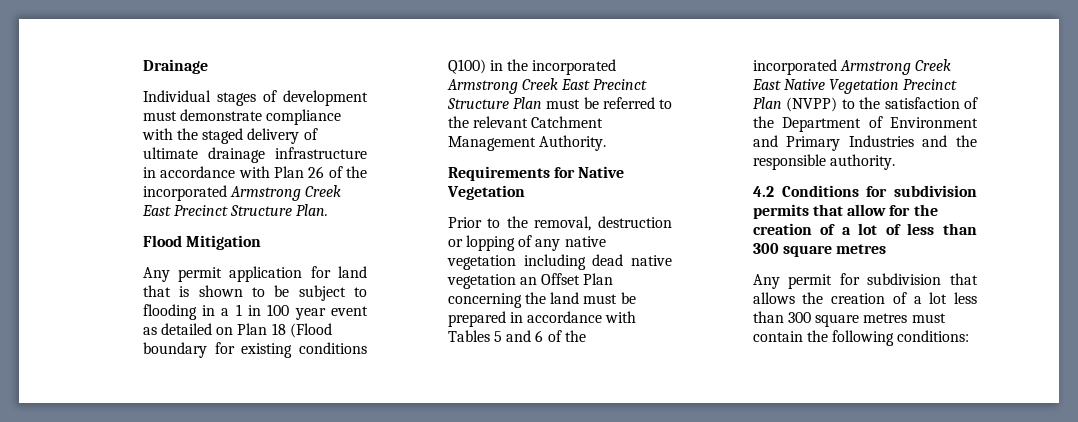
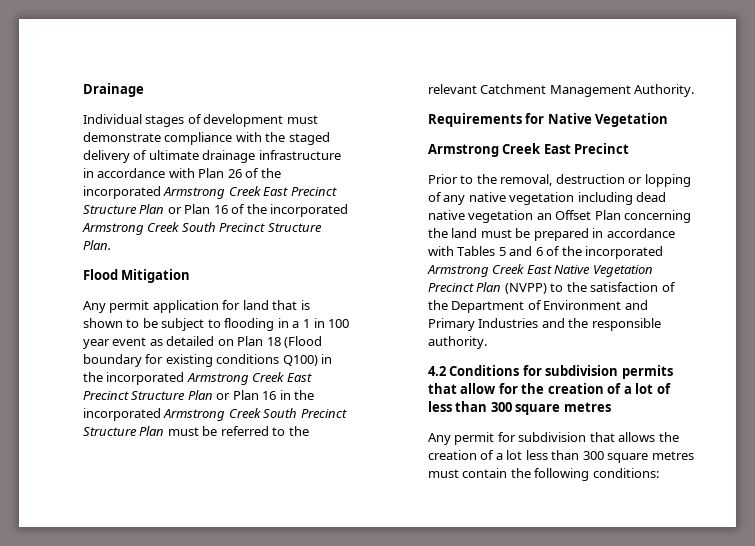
(293, 210) none -> [139,204,349,217] [81,222,322,235] Plan or Plan 16 of the incorporated Armstrong Creek South Precinct Structure
(543, 103) none -> [216,390,315,400] [82,408,347,421] [82,426,165,436] or Plan 16 in the incorporated Armstrong Creek South Precinct Structure Plan
(525, 192) none -> [427,143,630,157] // Armstrong Creek East Precinct

